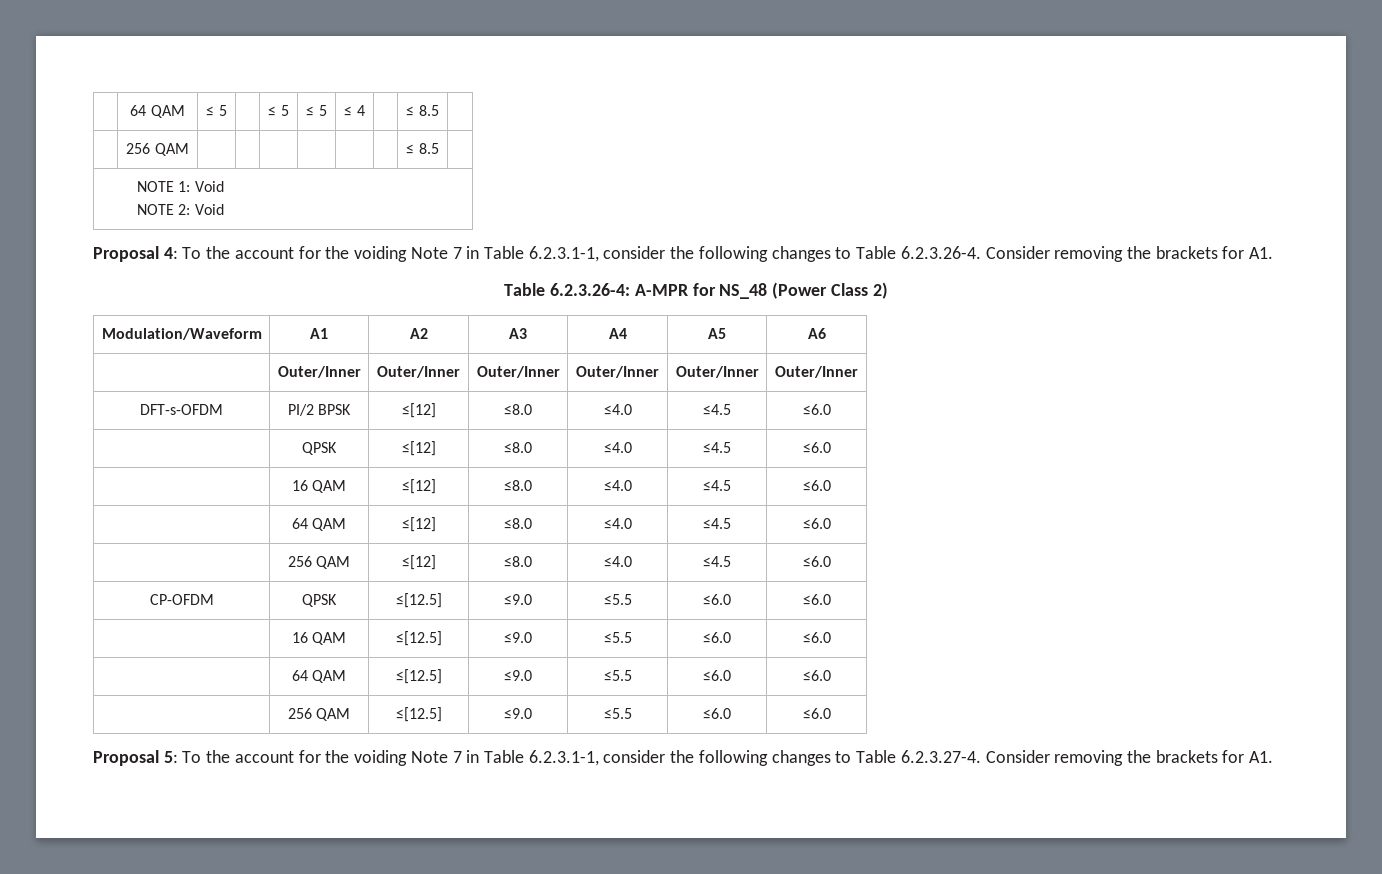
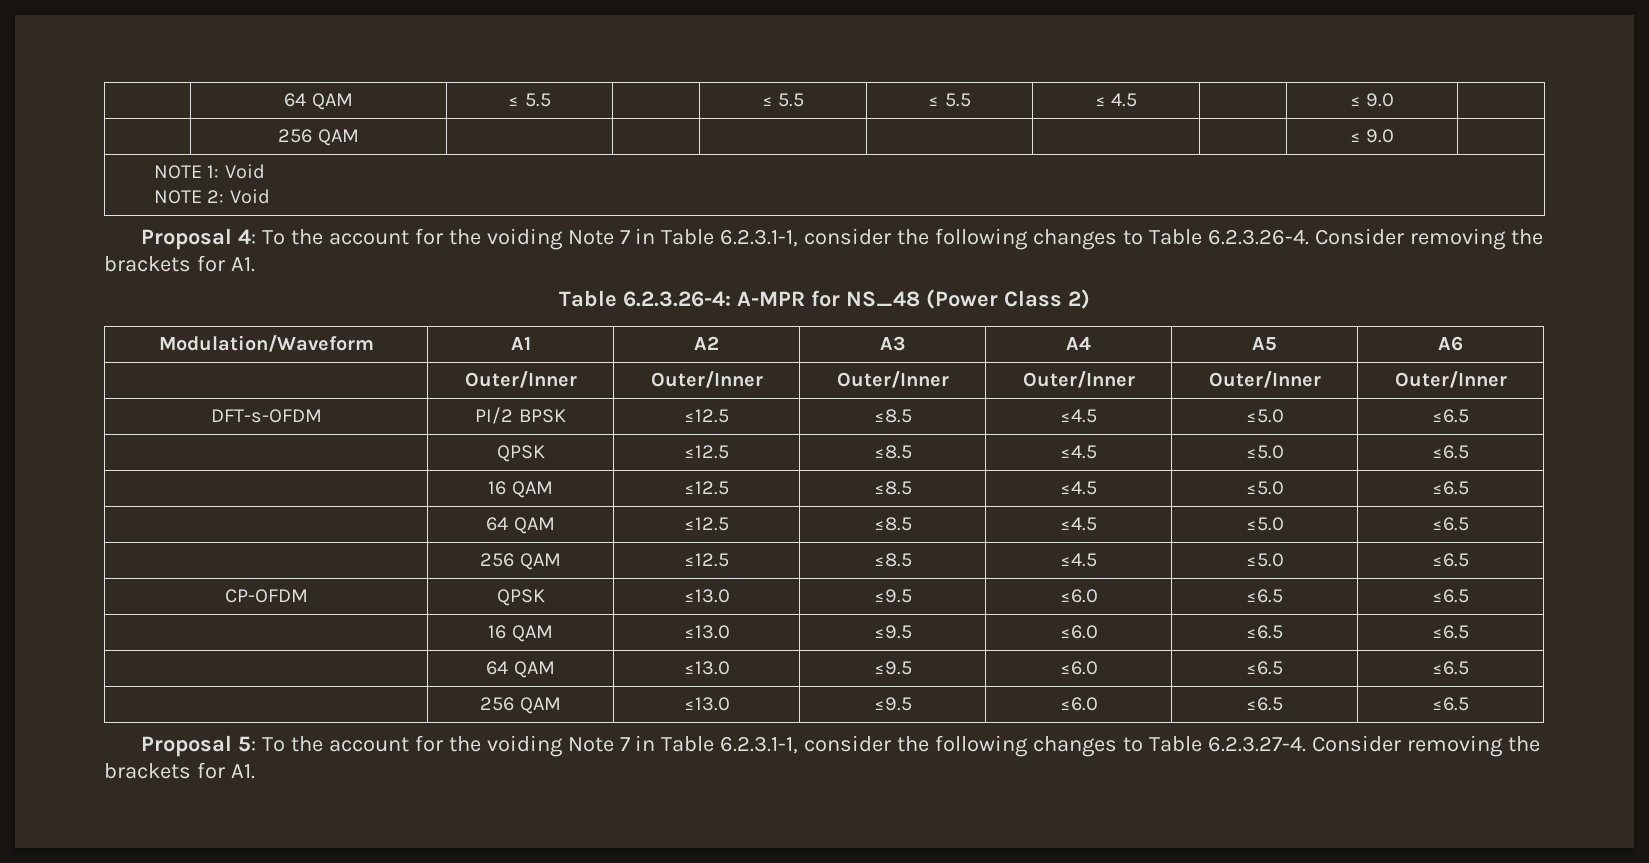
[218,105,227,116] [268,105,289,116] [306,105,327,116] [344,105,365,116] [406,105,439,116] 5 | | ≤ 5 | ≤ 5 | ≤ 4 | | ≤ 8.5 -> [524,93,551,107] [761,93,805,107] [928,93,971,107] [1094,93,1138,107] [1349,93,1395,107] 5.5 | | ≤ 5.5 | ≤ 5.5 | ≤ 4.5 | | ≤ 9.0
[418,143,439,154] 8.5 -> [1366,129,1395,143] 9.0
[401,403,436,418] [504,404,532,415] [603,404,632,415] [703,404,731,415] [802,404,831,415] [302,442,337,455] [401,441,436,456] [504,442,532,453] [603,442,632,453] [703,442,731,453] [802,442,831,453] [291,480,347,493] [401,479,436,494] [504,480,532,491] [603,480,632,491] [703,480,731,491] [802,480,831,491] [291,518,347,531] [401,517,436,532] [504,518,532,529] [603,518,632,529] [703,518,731,529] [802,518,831,529] [287,556,351,569] [401,555,436,570] [504,556,532,567] [603,556,632,567] [703,556,731,567] [802,556,831,567] ≤[12] | ≤8.0 | ≤4.0 | ≤4.5 | ≤6.0 // | QPSK | ≤[12] | ≤8.0 | ≤4.0 | ≤4.5 | ≤6.0 // | 16 QAM | ≤[12] | ≤8.0 | ≤4.0 | ≤4.5 | ≤6.0 // | 64 QAM | ≤[12] | ≤8.0 | ≤4.0 | ≤4.5 | ≤6.0 // | 256 QAM | ≤[12] | ≤8.0 | ≤4.0 | ≤4.5 | ≤6.0 -> [684,409,729,423] [873,409,912,423] [1060,409,1097,423] [1245,409,1284,423] [1432,409,1469,423] [496,445,545,462] [684,445,729,459] [873,445,912,459] [1060,445,1097,459] [1245,445,1284,459] [1432,445,1469,459] [488,481,553,498] [684,481,729,495] [873,481,912,495] [1060,481,1097,495] [1245,481,1284,495] [1432,481,1469,495] [486,517,555,534] [684,517,729,531] [873,517,912,531] [1060,517,1097,531] [1245,517,1284,531] [1432,517,1469,531] [480,553,561,570] [684,553,729,567] [873,553,912,567] [1060,553,1097,567] [1245,553,1284,567] [1432,553,1469,567] ≤12.5 | ≤8.5 | ≤4.5 | ≤5.0 | ≤6.5 // | QPSK | ≤12.5 | ≤8.5 | ≤4.5 | ≤5.0 | ≤6.5 // | 16 QAM | ≤12.5 | ≤8.5 | ≤4.5 | ≤5.0 | ≤6.5 // | 64 QAM | ≤12.5 | ≤8.5 | ≤4.5 | ≤5.0 | ≤6.5 // | 256 QAM | ≤12.5 | ≤8.5 | ≤4.5 | ≤5.0 | ≤6.5
[395,593,442,608] [504,594,532,605] [603,594,632,605] [703,594,731,605] [802,594,831,605] [291,632,347,645] [395,631,442,646] [504,632,532,643] [603,632,632,643] [703,632,731,643] [802,632,831,643] [291,670,347,683] [395,669,442,684] [504,670,532,681] [603,670,632,681] [703,670,731,681] [802,670,831,681] [287,708,351,721] [395,707,442,722] [504,708,532,719] [603,708,632,719] [703,708,731,719] [802,708,831,719] ≤[12.5] | ≤9.0 | ≤5.5 | ≤6.0 | ≤6.0 // | 16 QAM | ≤[12.5] | ≤9.0 | ≤5.5 | ≤6.0 | ≤6.0 // | 64 QAM | ≤[12.5] | ≤9.0 | ≤5.5 | ≤6.0 | ≤6.0 // | 256 QAM | ≤[12.5] | ≤9.0 | ≤5.5 | ≤6.0 | ≤6.0 -> [683,589,730,603] [873,589,912,603] [1059,589,1098,603] [1246,589,1283,603] [1432,589,1469,603] [488,625,553,642] [683,625,730,639] [873,625,912,639] [1059,625,1098,639] [1246,625,1283,639] [1432,625,1469,639] [486,661,555,678] [683,661,730,675] [873,661,912,675] [1059,661,1098,675] [1246,661,1283,675] [1432,661,1469,675] [480,697,561,714] [683,697,730,711] [873,697,912,711] [1059,697,1098,711] [1246,697,1283,711] [1432,697,1469,711] ≤13.0 | ≤9.5 | ≤6.0 | ≤6.5 | ≤6.5 // | 16 QAM | ≤13.0 | ≤9.5 | ≤6.0 | ≤6.5 | ≤6.5 // | 64 QAM | ≤13.0 | ≤9.5 | ≤6.0 | ≤6.5 | ≤6.5 // | 256 QAM | ≤13.0 | ≤9.5 | ≤6.0 | ≤6.5 | ≤6.5

